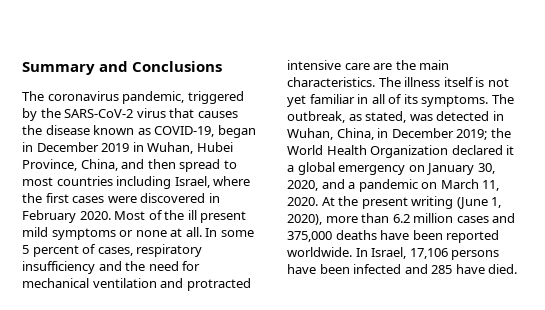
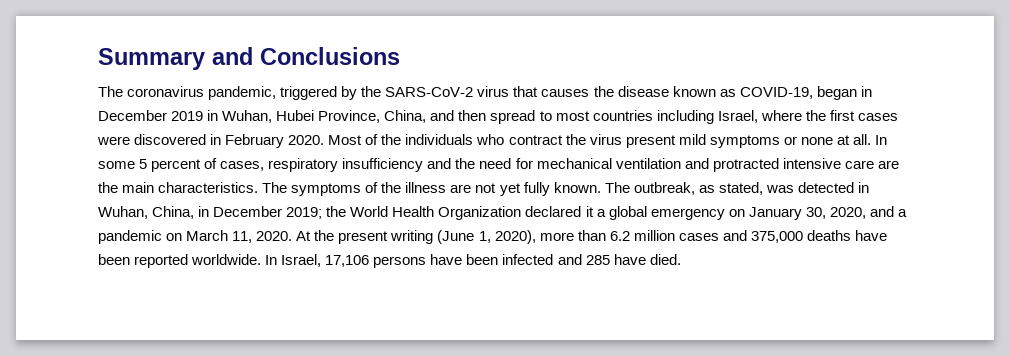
[187,210,197,220] ill -> [405,134,622,145] individuals who contract the virus
[404,77,509,87] [287,94,489,107] illness itself is not yet familiar in all of its symptoms. -> [291,182,601,196] symptoms of the illness are not yet fully known.

